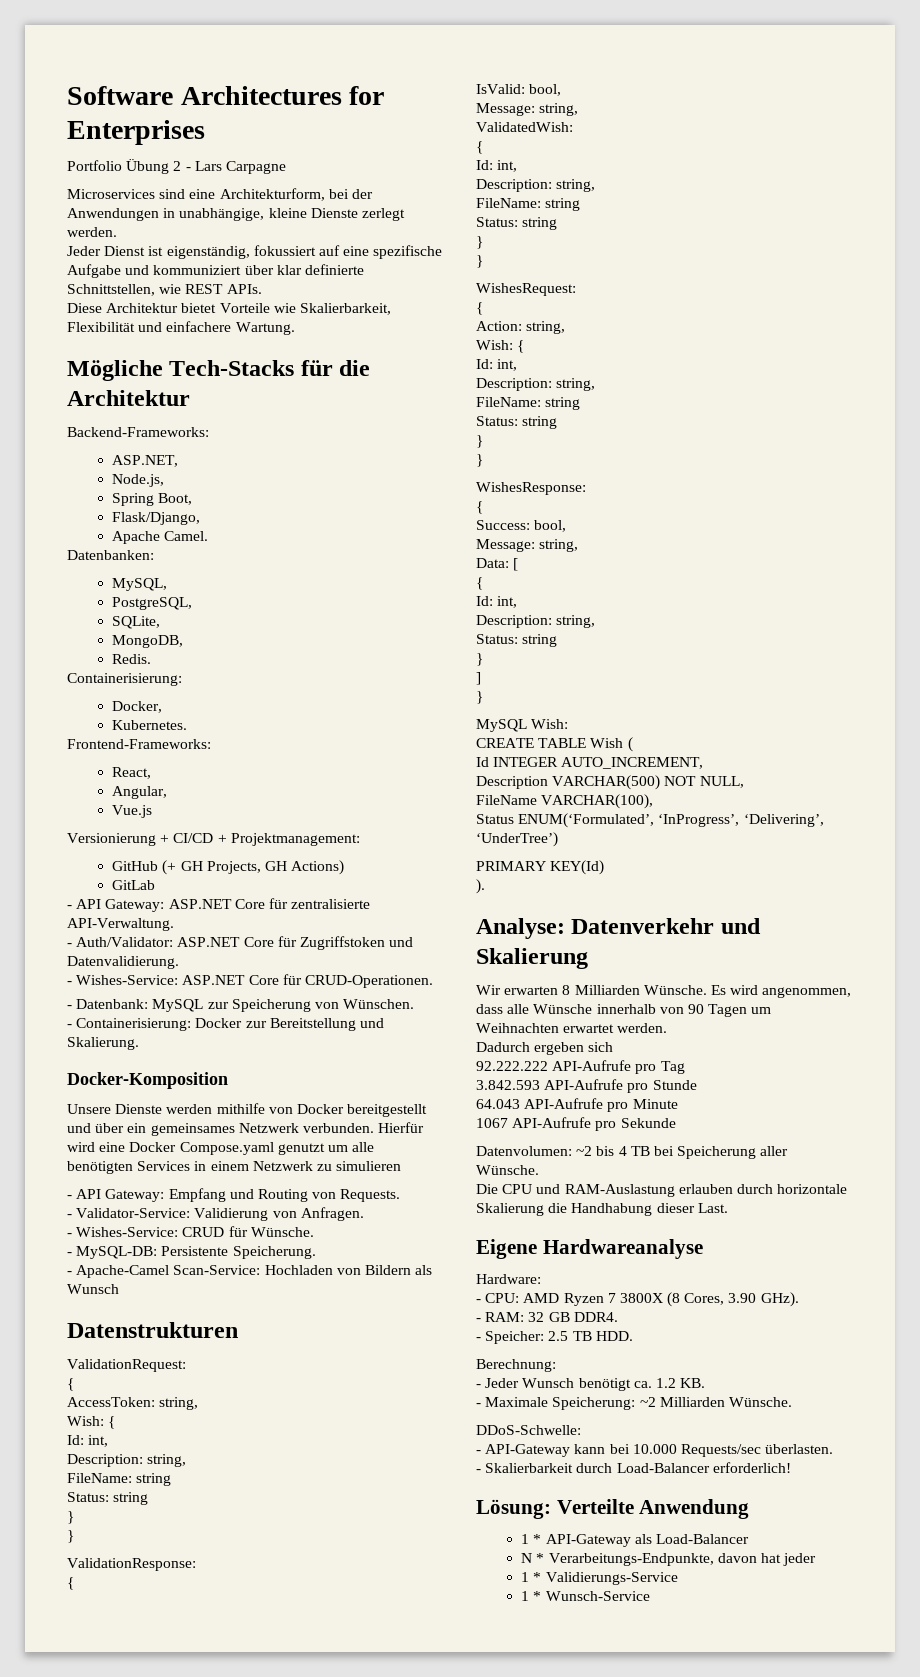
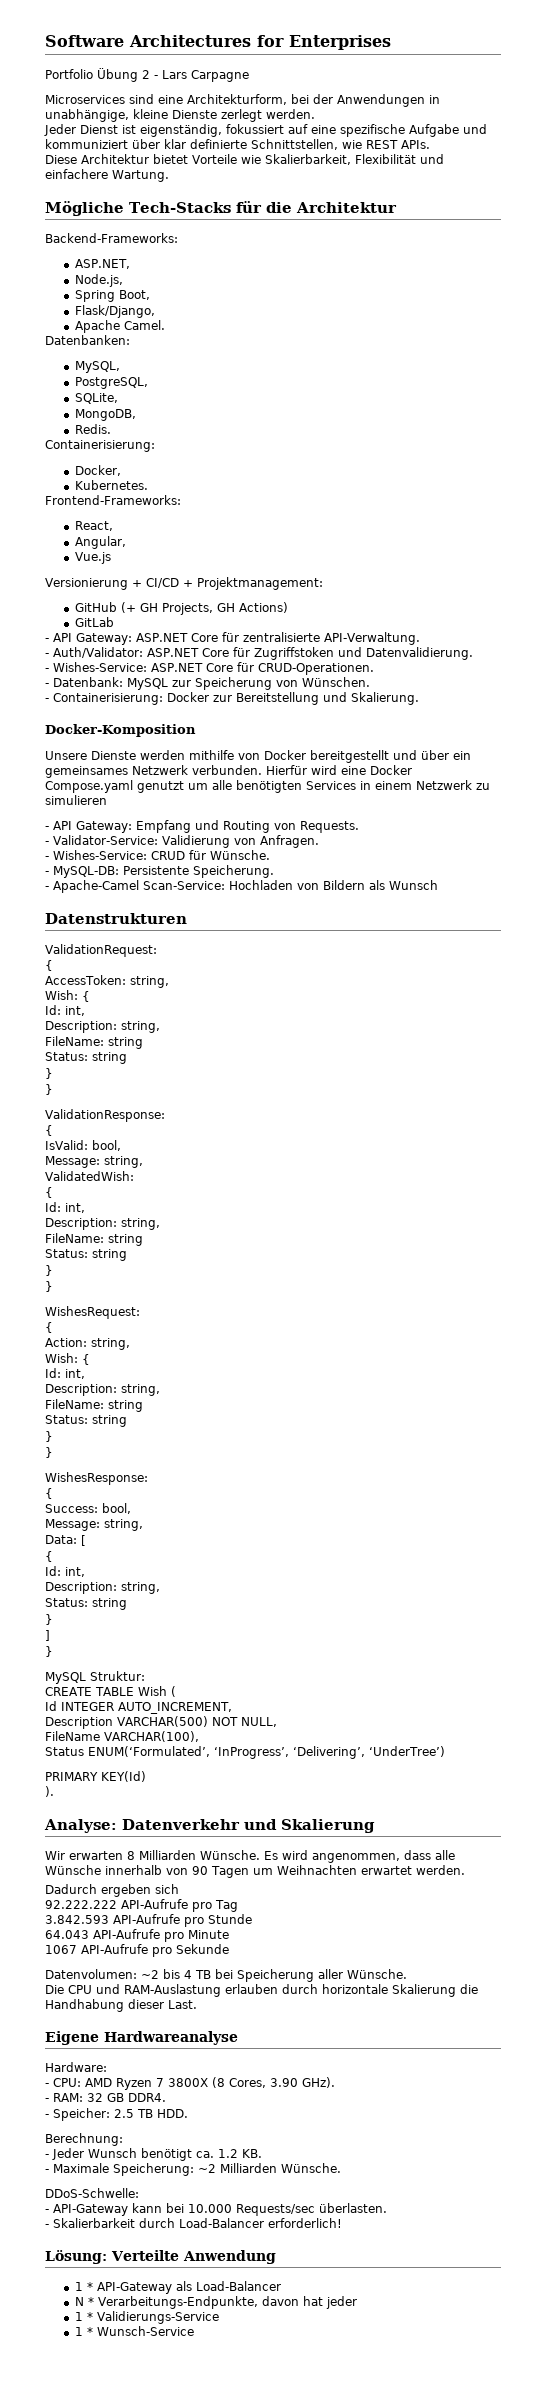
[531,719,569,729] Wish: -> [90,1671,145,1681] Struktur:

